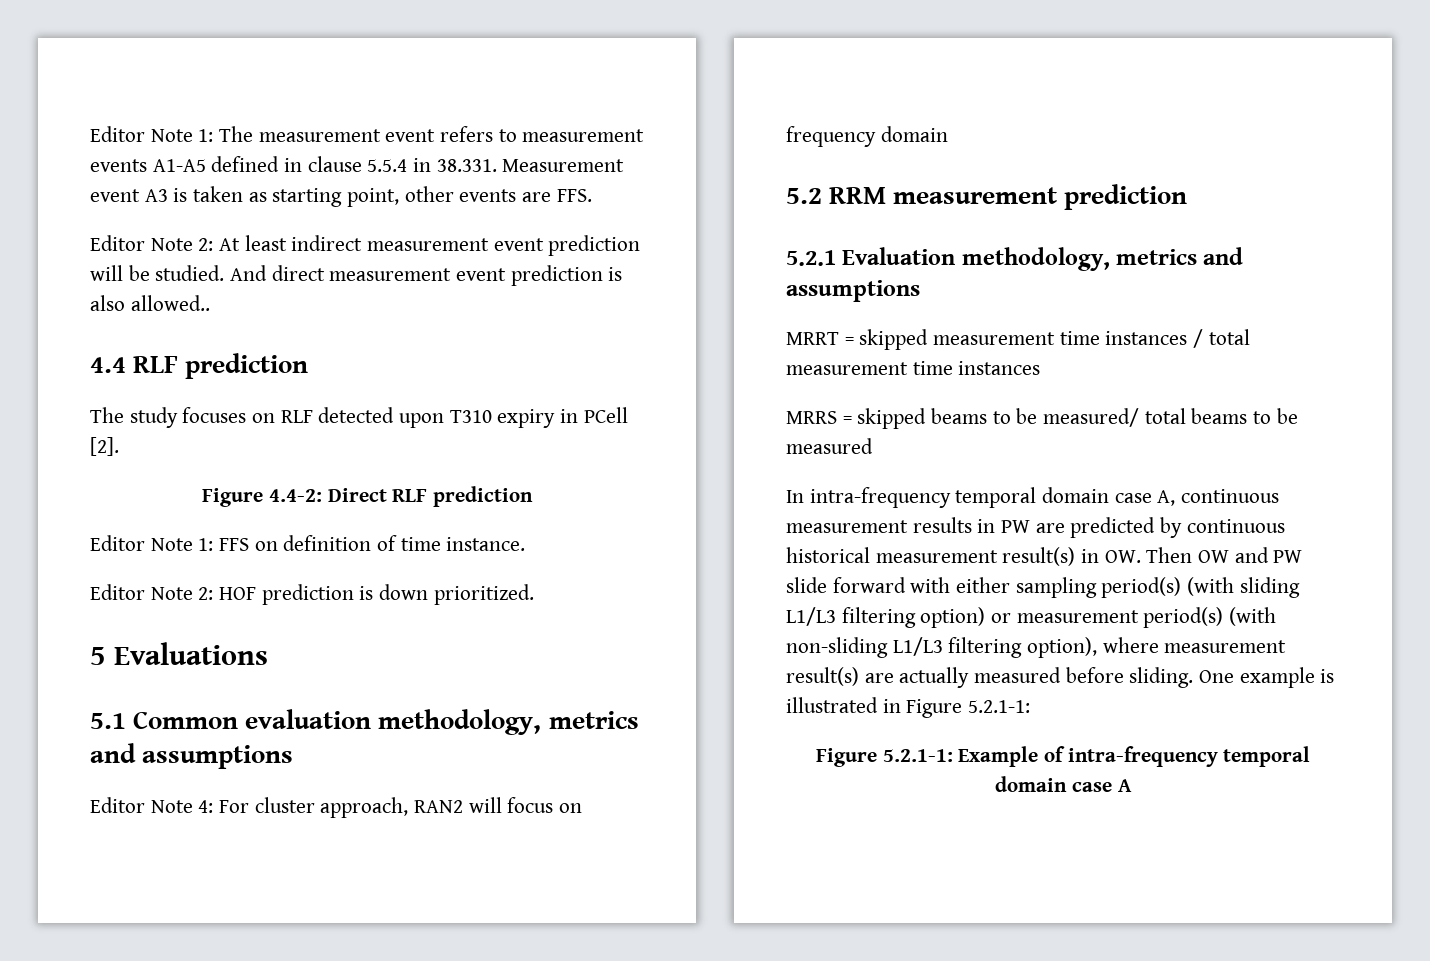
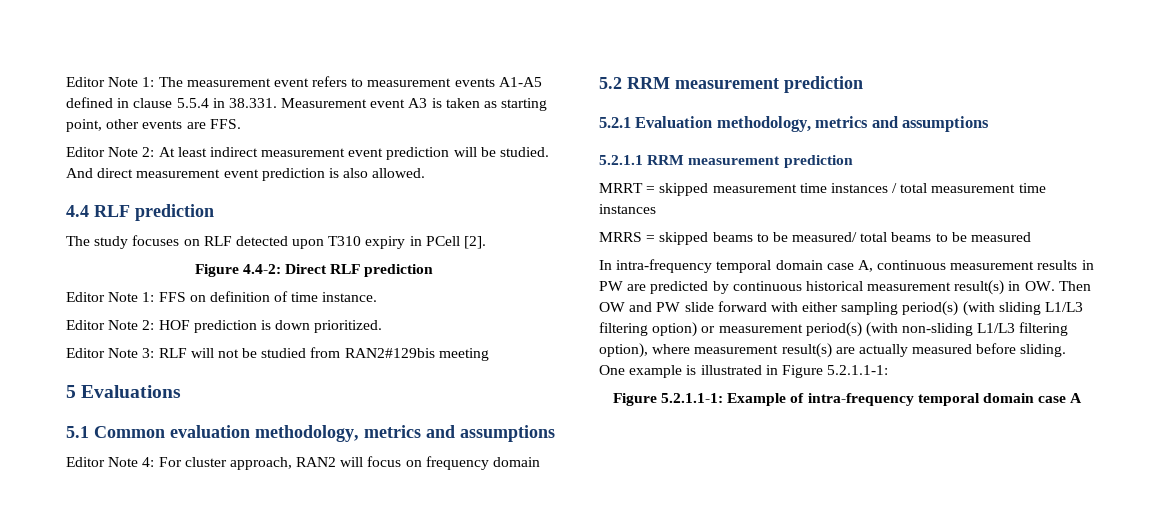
[130,295,210,311] allowed.. -> [372,168,426,178] allowed.
(534, 594) none -> [66,347,489,361] // Editor Note 3: RLF will not be studied from RAN2#129bis meeting
(920, 291) none -> [599,155,853,168] // 5.2.1.1 RRM measurement prediction
[968,700,1031,713] [815,748,953,767] 5.2.1-1: // Figure 5.2.1-1: -> [827,365,889,375] [612,393,723,406] 5.2.1.1-1: // Figure 5.2.1.1-1:

